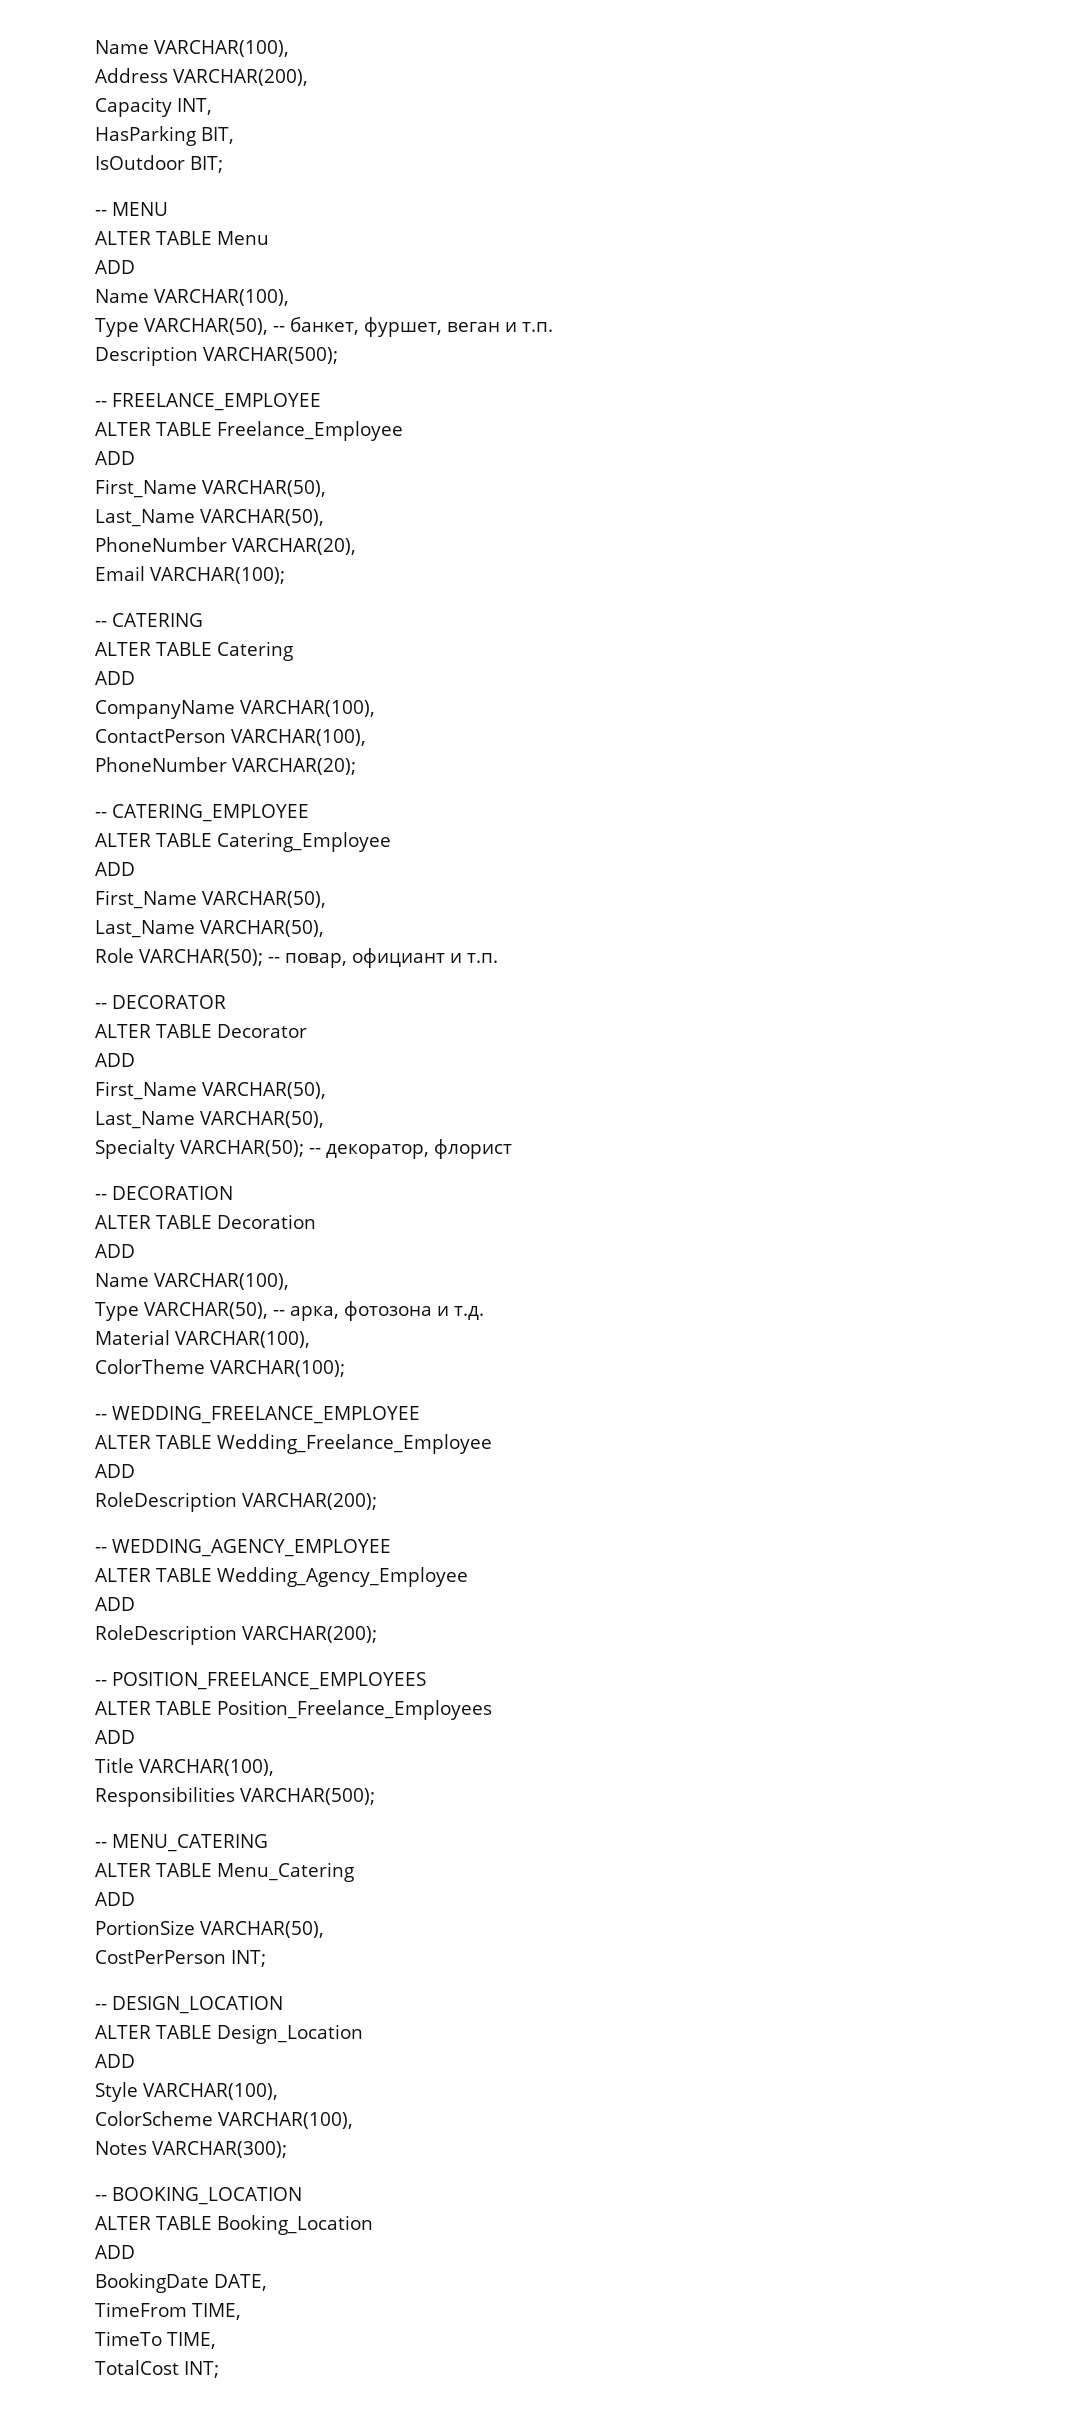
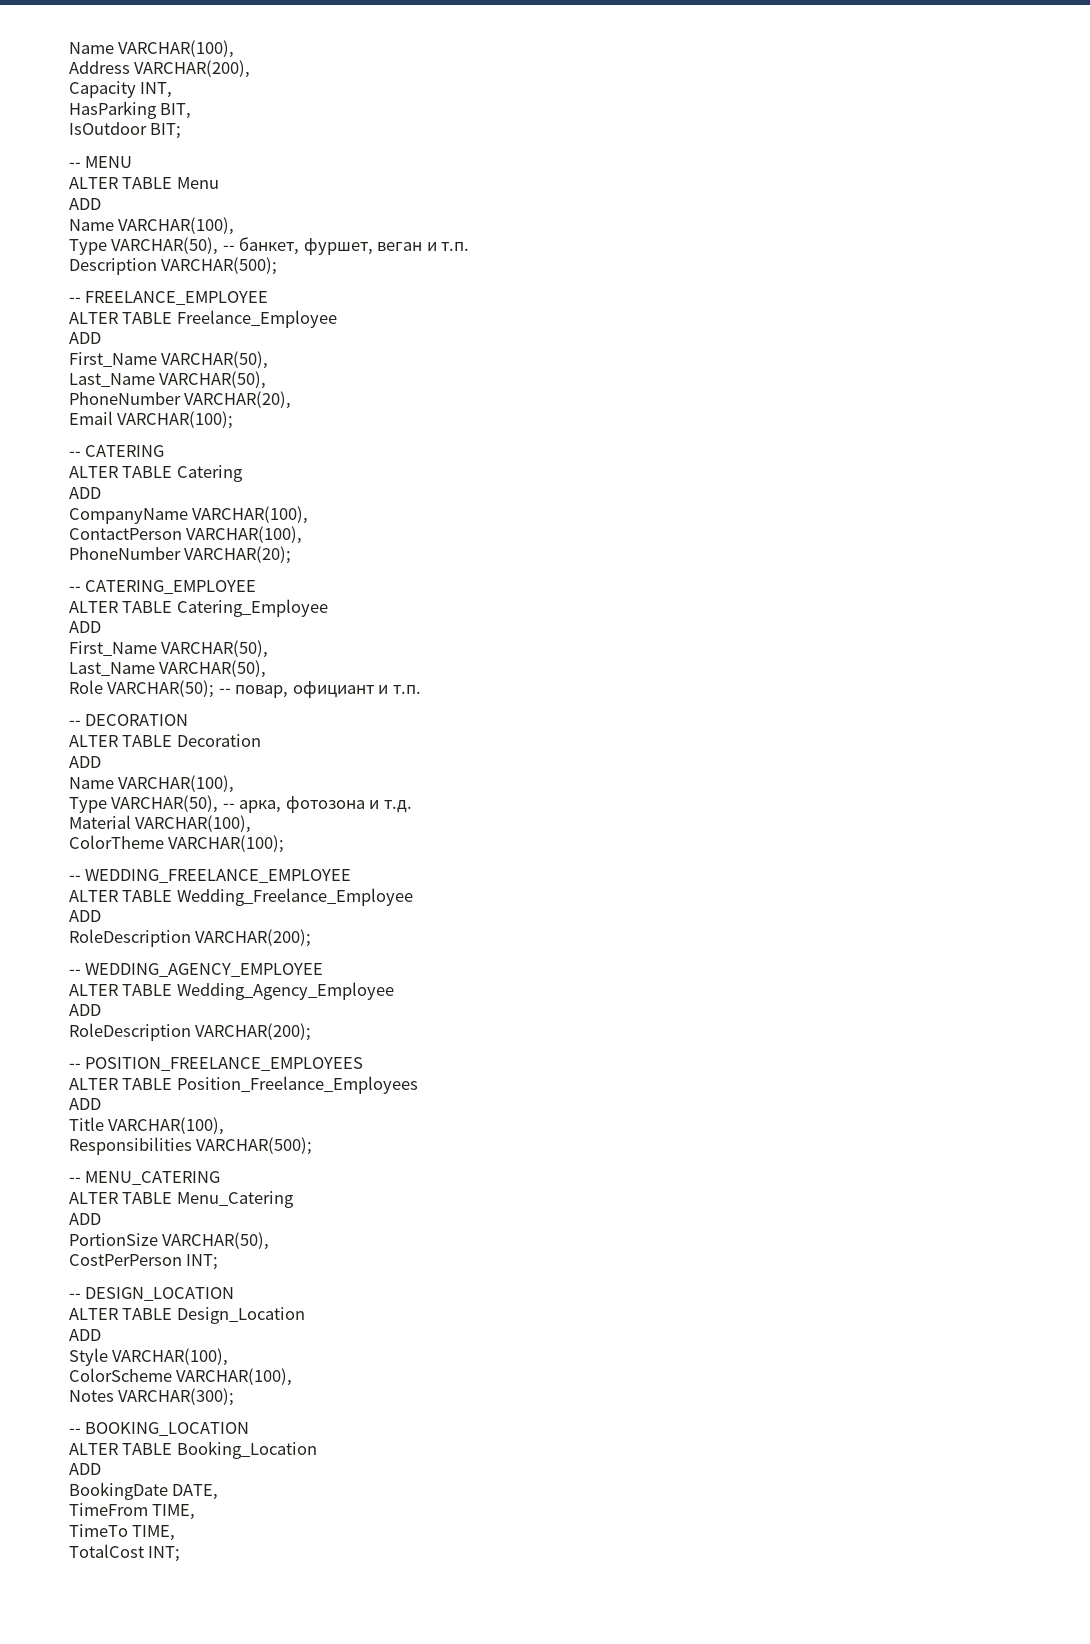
[95,995,226,1009] [95,1024,307,1038] [95,1053,135,1067] [95,1081,326,1100] [95,1111,324,1129] [95,1139,512,1159] // -- DECORATOR // ALTER TABLE Decorator // ADD // First_Name VARCHAR(50), // Last_Name VARCHAR(50), // Specialty VARCHAR(50); -- декоратор, флорист -> (421, 689) none

